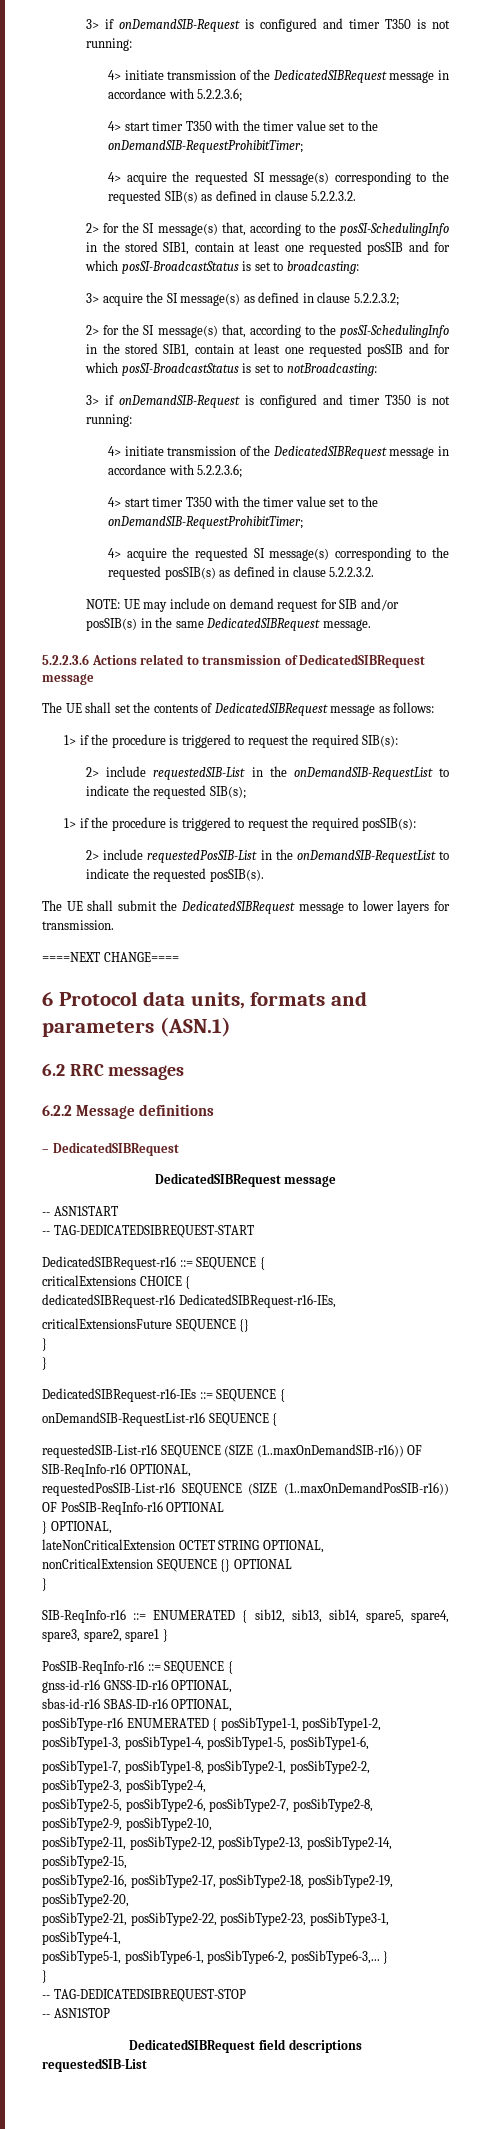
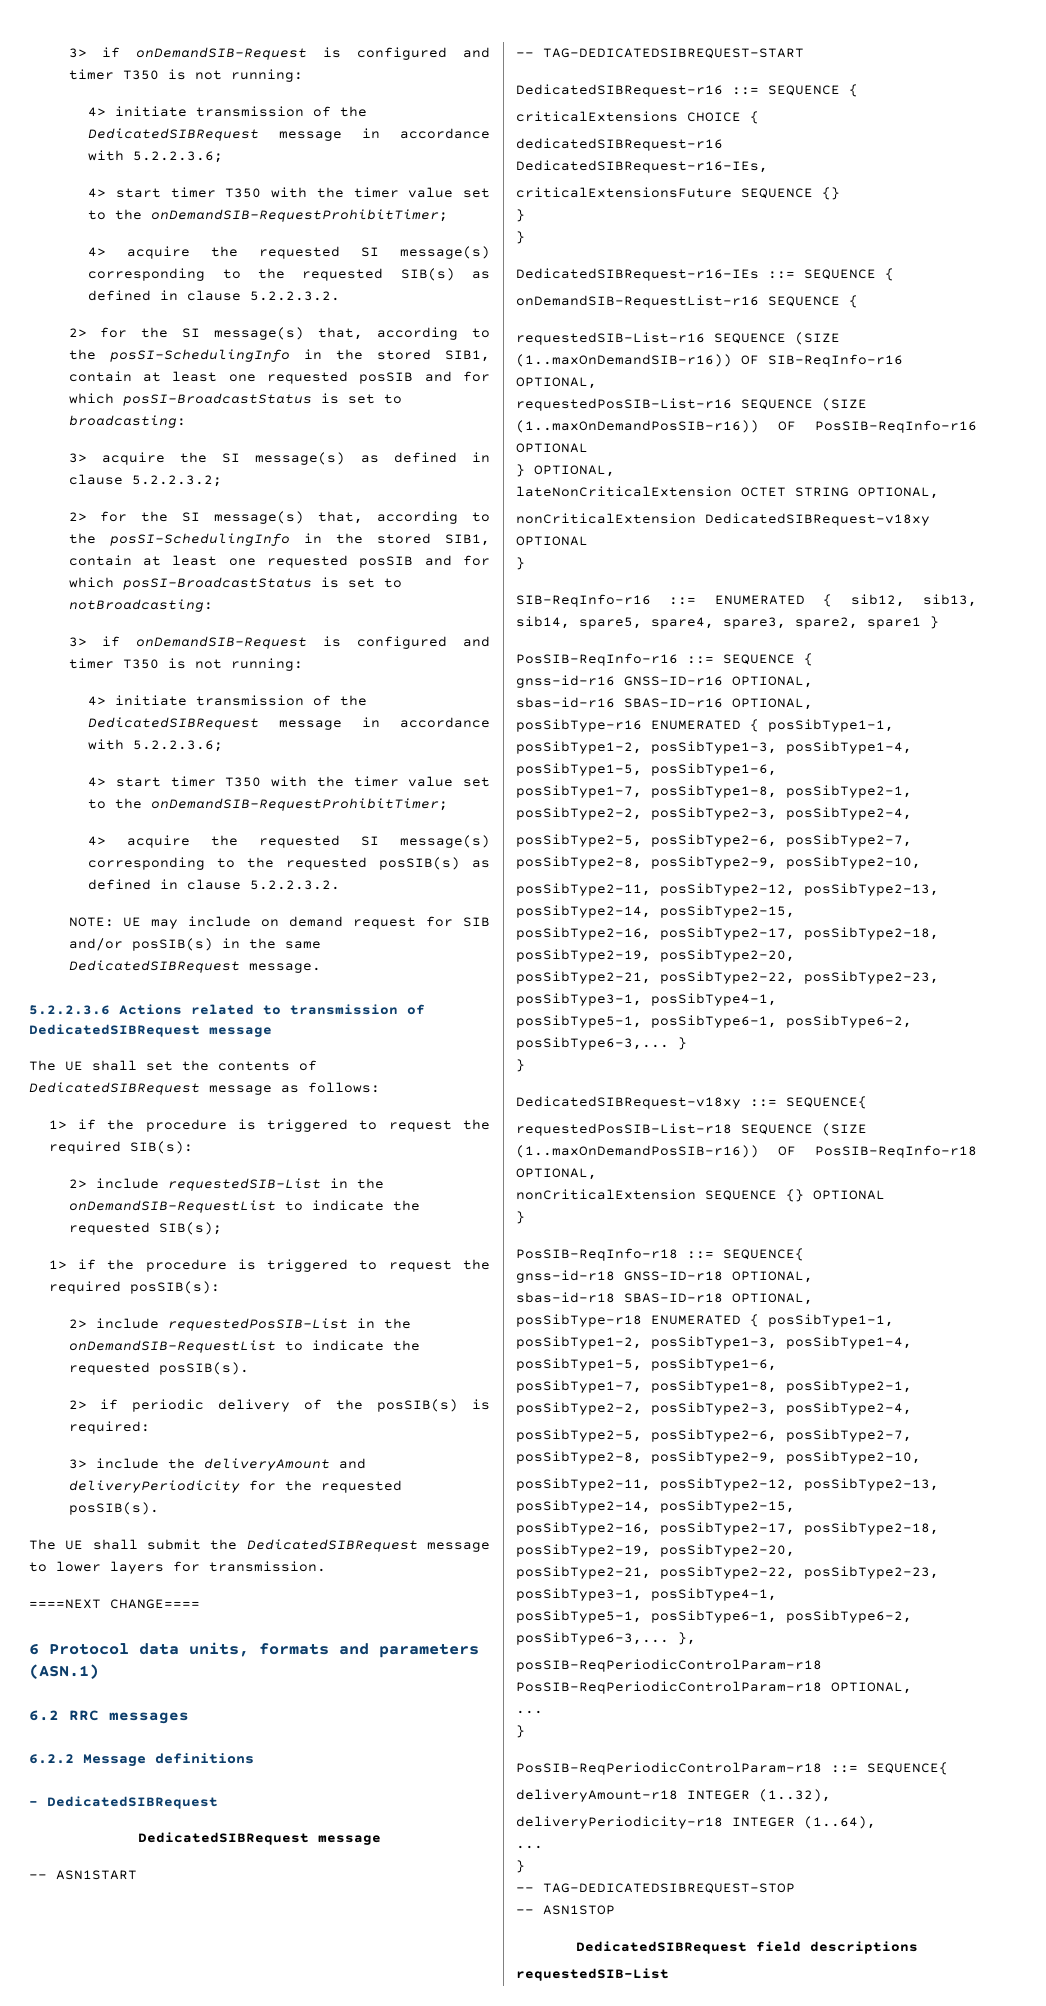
(264, 875) none -> [68,1399,490,1412] [68,1421,150,1434] [68,1458,366,1471] [68,1480,402,1493] [68,1502,159,1515] // 2> if periodic delivery of the posSIB(s) is required: // 3> include the deliveryAmount and deliveryPeriodicity for the requested posSIB(s).
[156,1559,231,1572] SEQUENCE {} -> [705,513,930,526] DedicatedSIBRequest-v18xy
(47, 1976) none -> [516,1096,867,1109] [516,1123,867,1136] [516,1145,977,1158] [516,1168,597,1180] [516,1189,885,1202] [516,1211,525,1224] [516,1248,804,1261] [516,1270,813,1283] [516,1292,813,1305] [516,1314,894,1327] [516,1336,912,1349] [516,1358,777,1371] [516,1380,912,1393] [516,1402,912,1415] [516,1429,912,1442] [516,1451,921,1464] [516,1478,939,1491] [516,1500,795,1513] [516,1522,939,1535] [516,1544,795,1557] [516,1566,939,1579] [516,1588,777,1601] [516,1610,912,1623] [516,1632,696,1645] [516,1659,822,1672] [516,1681,912,1694] [516,1710,543,1714] [516,1725,525,1738] [516,1762,948,1775] [516,1789,831,1802] [516,1816,876,1829] [516,1845,543,1849] [516,1860,525,1873] // DedicatedSIBRequest-v18xy ::= SEQUENCE{ // requestedPosSIB-List-r18 SEQUENCE (SIZE (1..maxOnDemandPosSIB-r16)) OF PosSIB-ReqInfo-r18 OPTIONAL, // nonCriticalExtension SEQUENCE {} OPTIONAL // } // PosSIB-ReqInfo-r18 ::= SEQUENCE{ // gnss-id-r18 GNSS-ID-r18 OPTIONAL, // sbas-id-r18 SBAS-ID-r18 OPTIONAL, // posSibType-r18 ENUMERATED { posSibType1-1, posSibType1-2, posSibType1-3, posSibType1-4, posSibType1-5, posSibType1-6, // posSibType1-7, posSibType1-8, posSibType2-1, posSibType2-2, posSibType2-3, posSibType2-4, // posSibType2-5, posSibType2-6, posSibType2-7, posSibType2-8, posSibType2-9, posSibType2-10, // posSibType2-11, posSibType2-12, posSibType2-13, posSibType2-14, posSibType2-15, // posSibType2-16, posSibType2-17, posSibType2-18, posSibType2-19, posSibType2-20, // posSibType2-21, posSibType2-22, posSibType2-23, posSibType3-1, posSibType4-1, // posSibType5-1, posSibType6-1, posSibType6-2, posSibType6-3,... }, // posSIB-ReqPeriodicControlParam-r18 PosSIB-ReqPeriodicControlParam-r18 OPTIONAL, // ... // } // PosSIB-ReqPeriodicControlParam-r18 ::= SEQUENCE{ // deliveryAmount-r18 INTEGER (1..32), // deliveryPeriodicity-r18 INTEGER (1..64), // ... // }

